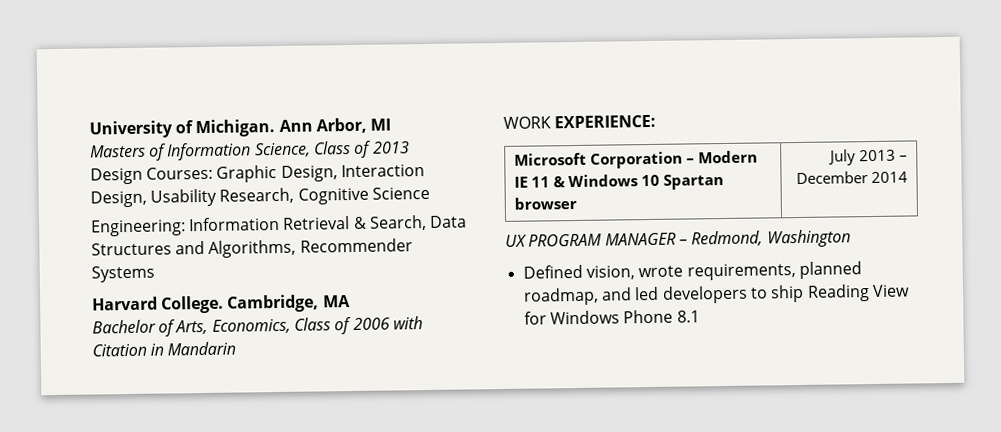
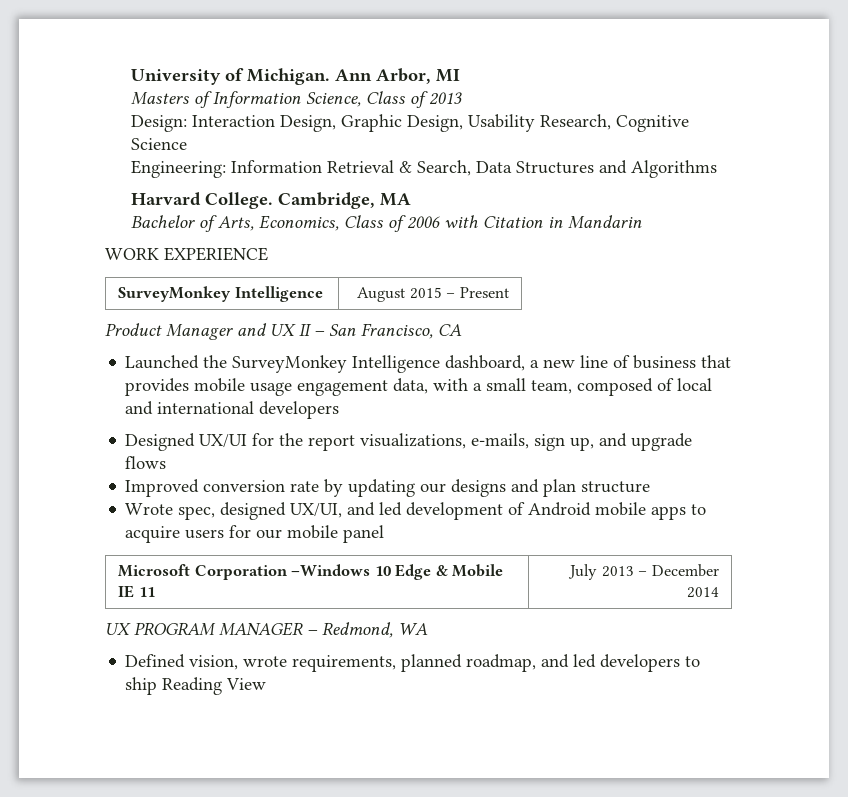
[89,164,425,185] Design Courses: Graphic Design, Interaction -> [130,114,402,132] Design: Interaction Design, Graphic
[208,238,413,258] [90,265,155,283] Algorithms, Recommender Systems -> [630,160,717,178] Algorithms
[554,114,657,129] [514,150,759,169] [514,173,725,190] [514,196,578,210] EXPERIENCE: // Microsoft Corporation – Modern IE 11 & Windows 10 Spartan browser -> [164,247,268,261] [118,286,323,302] [357,287,509,302] [105,323,462,340] [125,355,732,373] [125,378,713,396] [125,401,340,419] [125,433,693,451] [125,456,167,469] [125,479,651,497] [125,502,707,520] [125,525,385,543] [118,564,504,580] [118,585,155,598] EXPERIENCE // SurveyMonkey Intelligence | August 2015 – Present // Product Manager and UX II – San Francisco, CA // Launched the SurveyMonkey Intelligence dashboard, a new line of business that provides mobile usage engagement data, with a small team, composed of local and international developers // Designed UX/UI for the report visualizations, e-mails, sign up, and upgrade flows // Improved conversion rate by updating our designs and plan structure // Wrote spec, designed UX/UI, and led development of Android mobile apps to acquire users for our mobile panel // Microsoft Corporation –Windows 10 Edge & Mobile IE 11
[766,229,851,248] Washington -> [398,623,428,635] WA
[523,309,700,325] for Windows Phone 8.1 -> (267, 684) none

